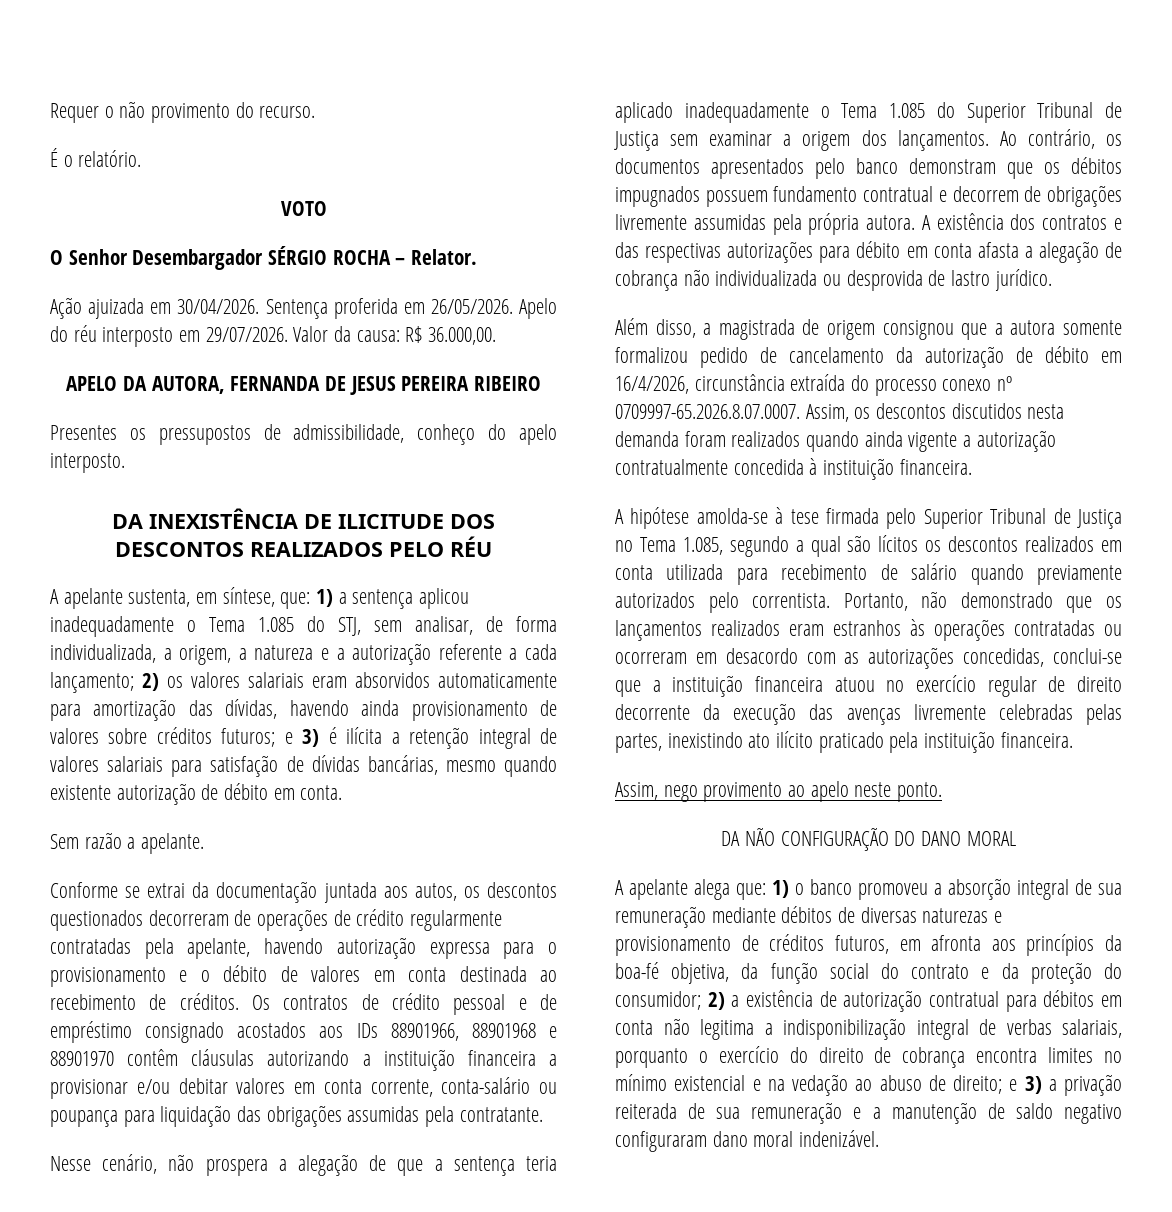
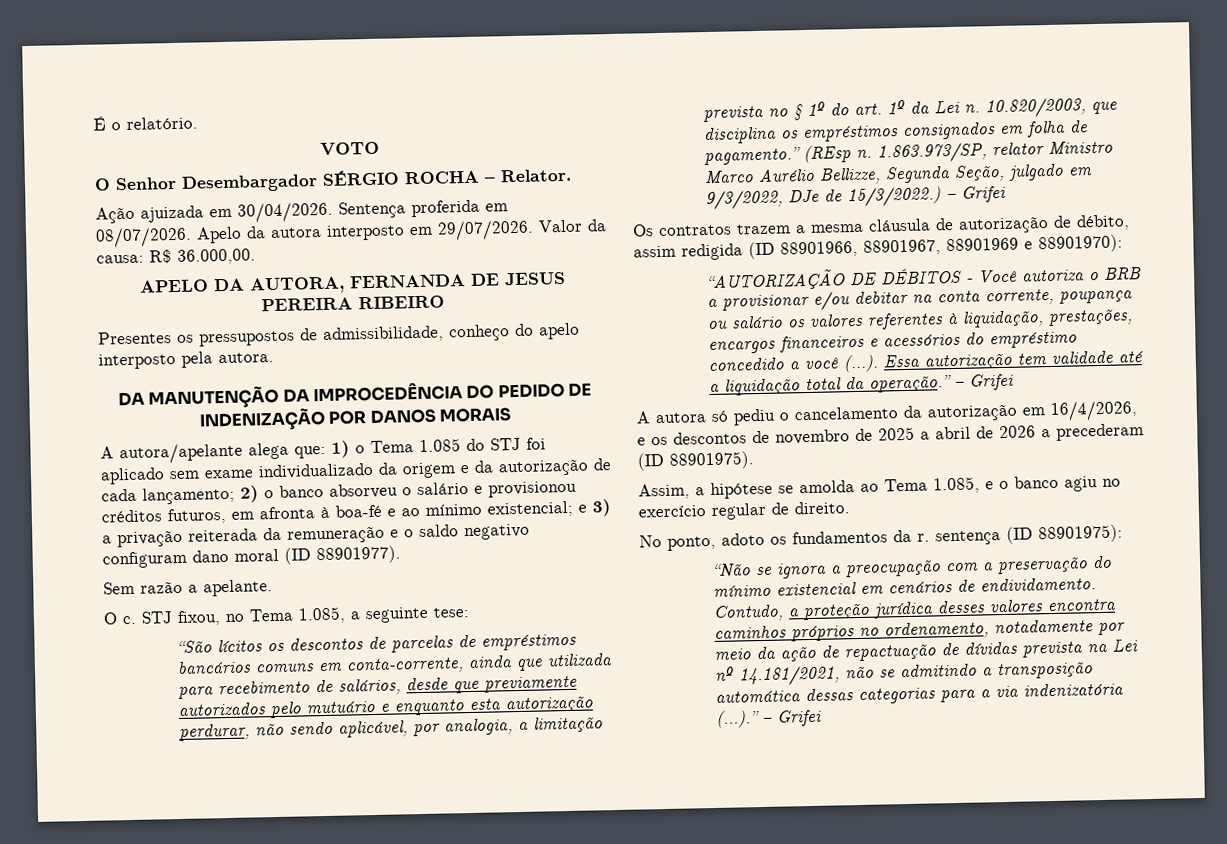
[50,101,316,123] Requer o não provimento do recurso. // -> (93, 123) none
[430,298,557,319] [50,325,97,342] 26/05/2026. Apelo do réu -> [95,226,322,248] 08/07/2026. Apelo da autora
[50,453,125,473] [112,508,495,529] [115,536,492,557] [50,587,470,609] [50,616,557,637] [50,643,558,665] [50,672,557,693] [50,699,557,721] [50,727,557,749] [50,755,557,777] [50,783,343,805] [50,832,205,854] [50,881,557,903] [50,909,503,931] [50,937,557,959] [50,965,557,987] [50,993,557,1015] [50,1021,558,1043] [50,1049,558,1071] [50,1077,557,1099] [50,1105,543,1127] [50,1154,557,1176] [615,102,1122,123] [614,129,1122,151] [615,157,1122,179] [615,185,1122,207] [615,213,1122,235] [615,241,1122,263] [615,269,1052,291] [615,318,1122,340] [615,346,1122,368] [615,374,1013,396] [615,403,1065,422] [615,430,1056,452] [615,458,972,480] [615,507,1122,529] [615,535,1122,557] [615,563,1122,585] [615,591,1122,613] [615,619,1122,641] [615,647,1122,669] [615,675,1122,697] [615,703,1122,725] [615,731,1073,753] [615,781,943,802] [721,827,1016,851] [615,878,1122,900] [615,906,1003,928] [615,934,1122,956] [615,962,1122,984] [615,990,1122,1012] [615,1018,1122,1040] [615,1046,1122,1068] [615,1074,1122,1096] [615,1102,1122,1124] [615,1130,880,1152] interposto. // DA INEXISTÊNCIA DE ILICITUDE DOS DESCONTOS REALIZADOS PELO RÉU // A apelante sustenta, em síntese, que: 1) a sentença aplicou inadequadamente o Tema 1.085 do STJ, sem analisar, de forma individualizada, a origem, a natureza e a autorização referente a cada lançamento; 2) os valores salariais eram absorvidos automaticamente para amortização das dívidas, havendo ainda provisionamento de valores sobre créditos futuros; e 3) é ilícita a retenção integral de valores salariais para satisfação de dívidas bancárias, mesmo quando existente autorização de débito em conta. // Sem razão a apelante. // Conforme se extrai da documentação juntada aos autos, os descontos questionados decorreram de operações de crédito regularmente contratadas pela apelante, havendo autorização expressa para o provisionamento e o débito de valores em conta destinada ao recebimento de créditos. Os contratos de crédito pessoal e de empréstimo consignado acostados aos IDs 88901966, 88901968 e 88901970 contêm cláusulas autorizando a instituição financeira a provisionar e/ou debitar valores em conta corrente, conta-salário ou poupança para liquidação das obrigações assumidas pela contratante. // Nesse cenário, não prospera a alegação de que a sentença teria aplicado inadequadamente o Tema 1.085 do Superior Tribunal de Justiça sem examinar a origem dos lançamentos. Ao contrário, os documentos apresentados pelo banco demonstram que os débitos impugnados possuem fundamento contratual e decorrem de obrigações livremente assumidas pela própria autora. A existência dos contratos e das respectivas autorizações para débito em conta afasta a alegação de cobrança não individualizada ou desprovida de lastro jurídico. // Além disso, a magistrada de origem consignou que a autora somente formalizou pedido de cancelamento da autorização de débito em 16/4/2026, circunstância extraída do processo conexo nº 0709997-65.2026.8.07.0007. Assim, os descontos discutidos nesta demanda foram realizados quando ainda vigente a autorização contratualmente concedida à instituição financeira. // A hipótese amolda-se à tese firmada pelo Superior Tribunal de Justiça no Tema 1.085, segundo a qual são lícitos os descontos realizados em conta utilizada para recebimento de salário quando previamente autorizados pelo correntista. Portanto, não demonstrado que os lançamentos realizados eram estranhos às operações contratadas ou ocorreram em desacordo com as autorizações concedidas, conclui-se que a instituição financeira atuou no exercício regular de direito decorrente da execução das avenças livremente celebradas pelas partes, inexistindo ato ilícito praticado pela instituição financeira. // Assim, nego provimento ao apelo neste ponto. // DA NÃO CONFIGURAÇÃO DO DANO MORAL // A apelante alega que: 1) o banco promoveu a absorção integral de sua remuneração mediante débitos de diversas naturezas e provisionamento de créditos futuros, em afronta aos princípios da boa-fé objetiva, da função social do contrato e da proteção do consumidor; 2) a existência de autorização contratual para débitos em conta não legitima a indisponibilização integral de verbas salariais, porquanto o exercício do direito de cobrança encontra limites no mínimo existencial e na vedação ao abuso de direito; e 3) a privação reiterada de sua remuneração e a manutenção de saldo negativo configuraram dano moral indenizável. -> [98,351,274,370] [117,382,593,410] [198,407,512,432] [100,437,546,465] [100,458,611,485] [101,480,577,505] [101,499,611,525] [102,523,530,548] [102,545,401,569] [103,579,273,597] [103,606,469,627] [176,633,577,654] [176,653,613,675] [177,675,577,700] [177,696,593,719] [178,716,603,742] [702,97,1117,123] [702,120,1088,145] [703,140,1113,166] [703,163,1093,185] [704,185,1006,211] [632,214,1130,237] [633,234,1123,261] [705,267,1142,292] [706,288,1133,311] [706,309,1133,330] [707,331,1077,355] [707,350,1143,373] [708,373,1014,396] [636,400,1138,426] [637,423,1144,446] [637,451,754,471] [638,475,1121,500] [638,501,850,520] [639,524,1123,551] [711,555,1112,579] [712,577,1096,597] [712,598,1116,622] [713,619,1126,642] [713,639,1138,662] [714,662,1093,687] [714,682,1124,705] [714,709,822,728] interposto pela autora. // DA MANUTENÇÃO DA IMPROCEDÊNCIA DO PEDIDO DE INDENIZAÇÃO POR DANOS MORAIS // A autora/apelante alega que: 1) o Tema 1.085 do STJ foi aplicado sem exame individualizado da origem e da autorização de cada lançamento; 2) o banco absorveu o salário e provisionou créditos futuros, em afronta à boa-fé e ao mínimo existencial; e 3) a privação reiterada da remuneração e o saldo negativo configuram dano moral (ID 88901977). // Sem razão a apelante. // O c. STJ fixou, no Tema 1.085, a seguinte tese: // “São lícitos os descontos de parcelas de empréstimos bancários comuns em conta-corrente, ainda que utilizada para recebimento de salários, desde que previamente autorizados pelo mutuário e enquanto esta autorização perdurar, não sendo aplicável, por analogia, a limitação prevista no § 1º do art. 1º da Lei n. 10.820/2003, que disciplina os empréstimos consignados em folha de pagamento.” (REsp n. 1.863.973/SP, relator Ministro Marco Aurélio Bellizze, Segunda Seção, julgado em 9/3/2022, DJe de 15/3/2022.) – Grifei // Os contratos trazem a mesma cláusula de autorização de débito, assim redigida (ID 88901966, 88901967, 88901969 e 88901970): // “AUTORIZAÇÃO DE DÉBITOS - Você autoriza o BRB a provisionar e/ou debitar na conta corrente, poupança ou salário os valores referentes à liquidação, prestações, encargos financeiros e acessórios do empréstimo concedido a você (...). Essa autorização tem validade até a liquidação total da operação.” – Grifei // A autora só pediu o cancelamento da autorização em 16/4/2026, e os descontos de novembro de 2025 a abril de 2026 a precederam (ID 88901975). // Assim, a hipótese se amolda ao Tema 1.085, e o banco agiu no exercício regular de direito. // No ponto, adoto os fundamentos da r. sentença (ID 88901975): // “Não se ignora a preocupação com a preservação do mínimo existencial em cenários de endividamento. Contudo, a proteção jurídica desses valores encontra caminhos próprios no ordenamento, notadamente por meio da ação de repactuação de dívidas prevista na Lei nº 14.181/2021, não se admitindo a transposição automática dessas categorias para a via indenizatória (...).” – Grifei

